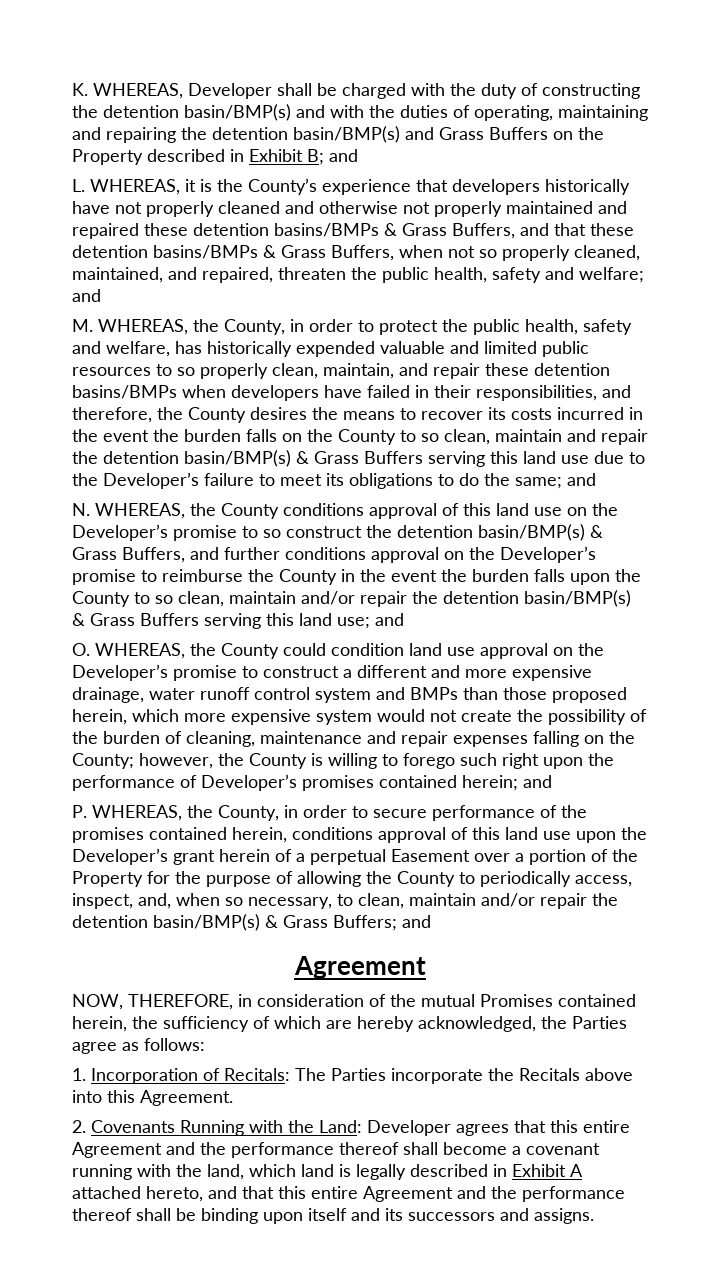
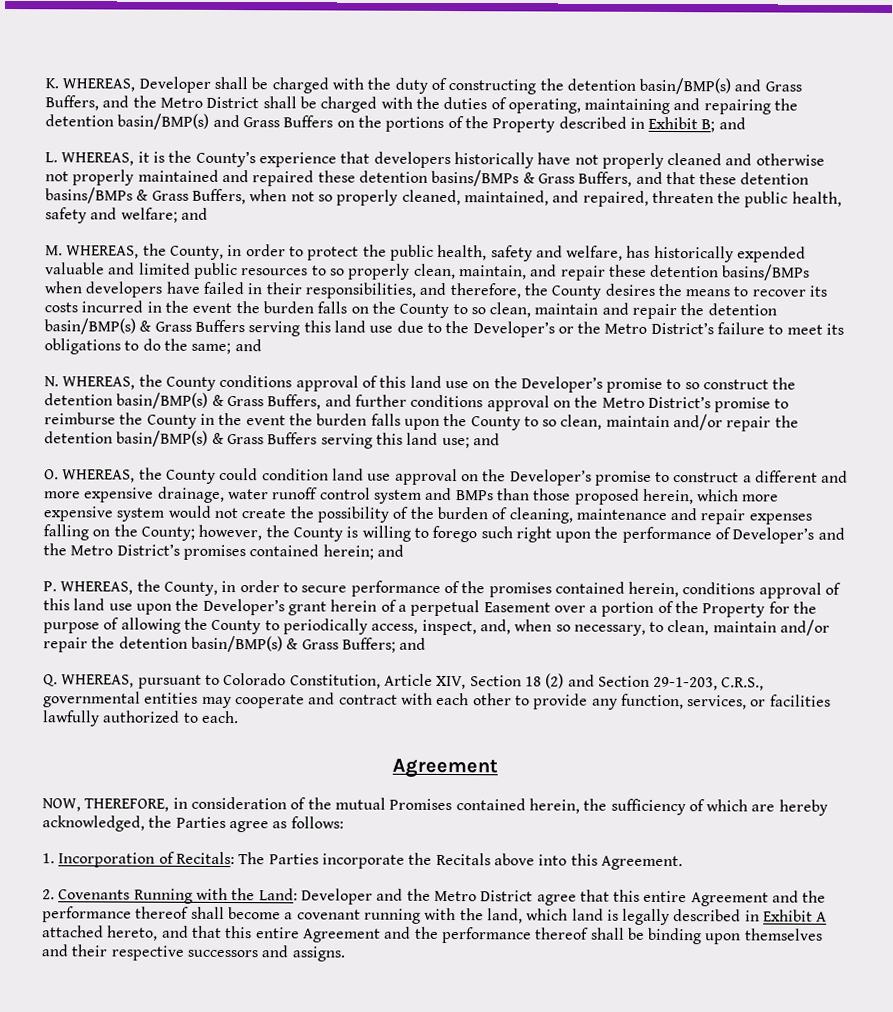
(325, 111) none -> [764,81,802,92] [45,95,378,113] Grass Buffers, and the Metro District shall be charged
(604, 133) none -> [385,116,489,132] portions of the
(199, 480) none -> [557,321,714,335] or the Metro District’s
[500,546,596,563] Developer’s -> [601,395,711,409] Metro District’s
(297, 782) none -> [817,527,845,540] [43,543,180,556] and the Metro District’s
(431, 921) none -> [43,672,765,691] [43,691,831,710] [42,710,239,727] // Q. WHEREAS, pursuant to Colorado Constitution, Article XIV, Section 18 (2) and Section 29-1-203, C.R.S., governmental entities may cooperate and contract with each other to provide any function, services, or facilities lawfully authorized to each.
[456,1124,509,1136] agrees -> [376,888,577,906] and the Metro District agree
[308,1208,403,1221] itself and its -> [744,928,823,941] [41,944,185,961] themselves and their respective

